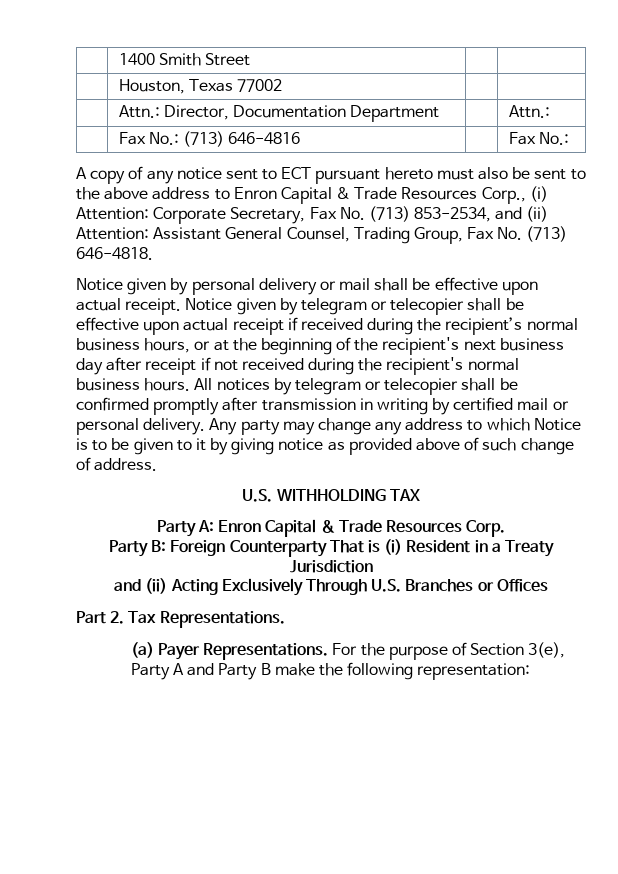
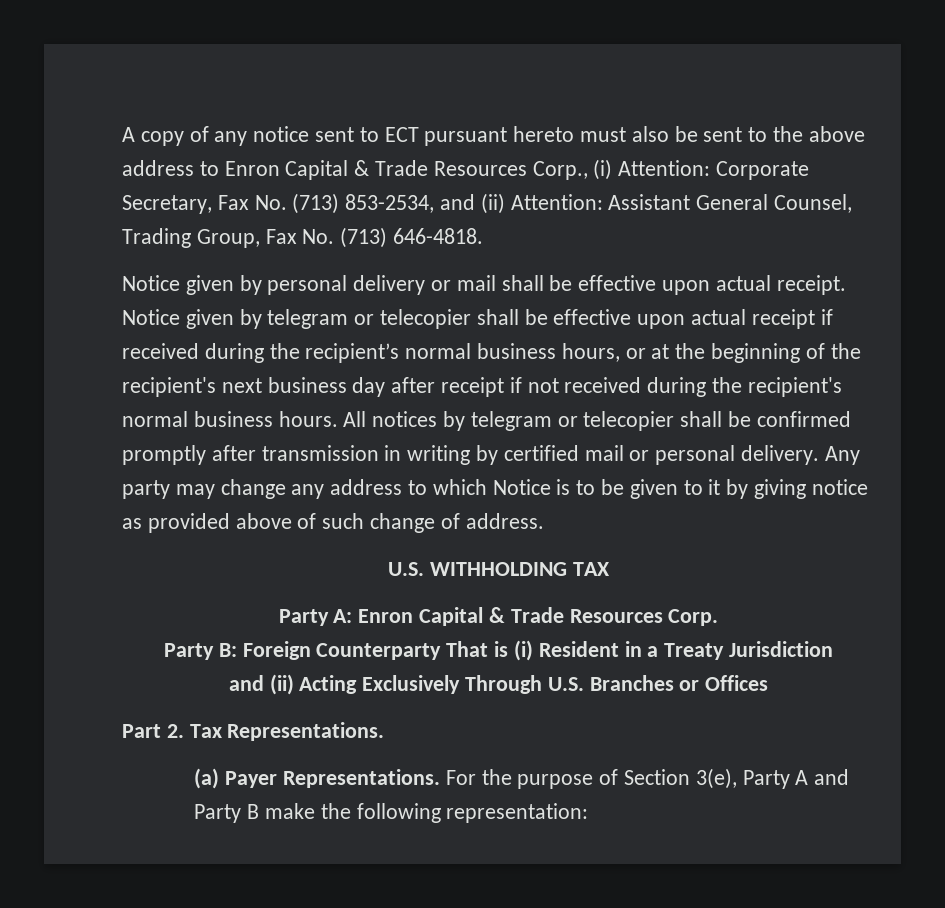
[118,53,250,66] [118,79,282,94] [118,105,440,122] [508,105,550,118] [118,131,301,147] [508,132,569,145] | 1400 Smith Street | | // | Houston, Texas 77002 | | // | Attn.: Director, Documentation Department | | Attn.: // | Fax No.: (713) 646-4816 | | Fax No.: // -> (122, 134) none

